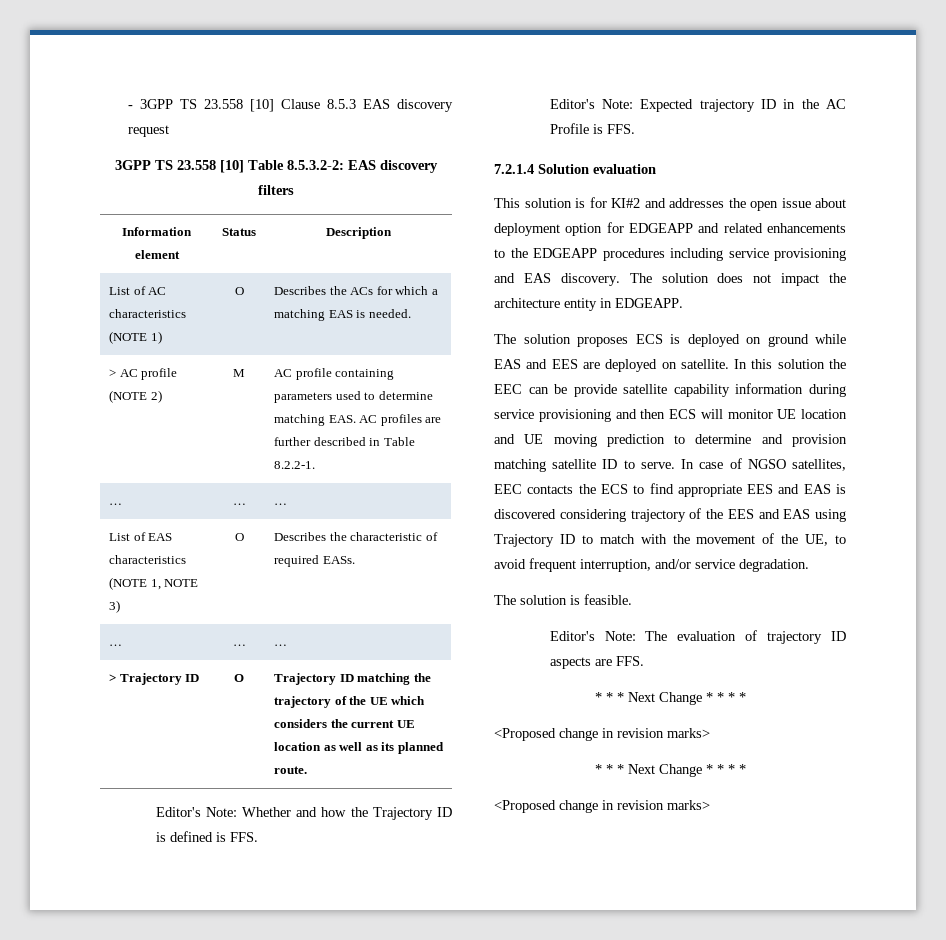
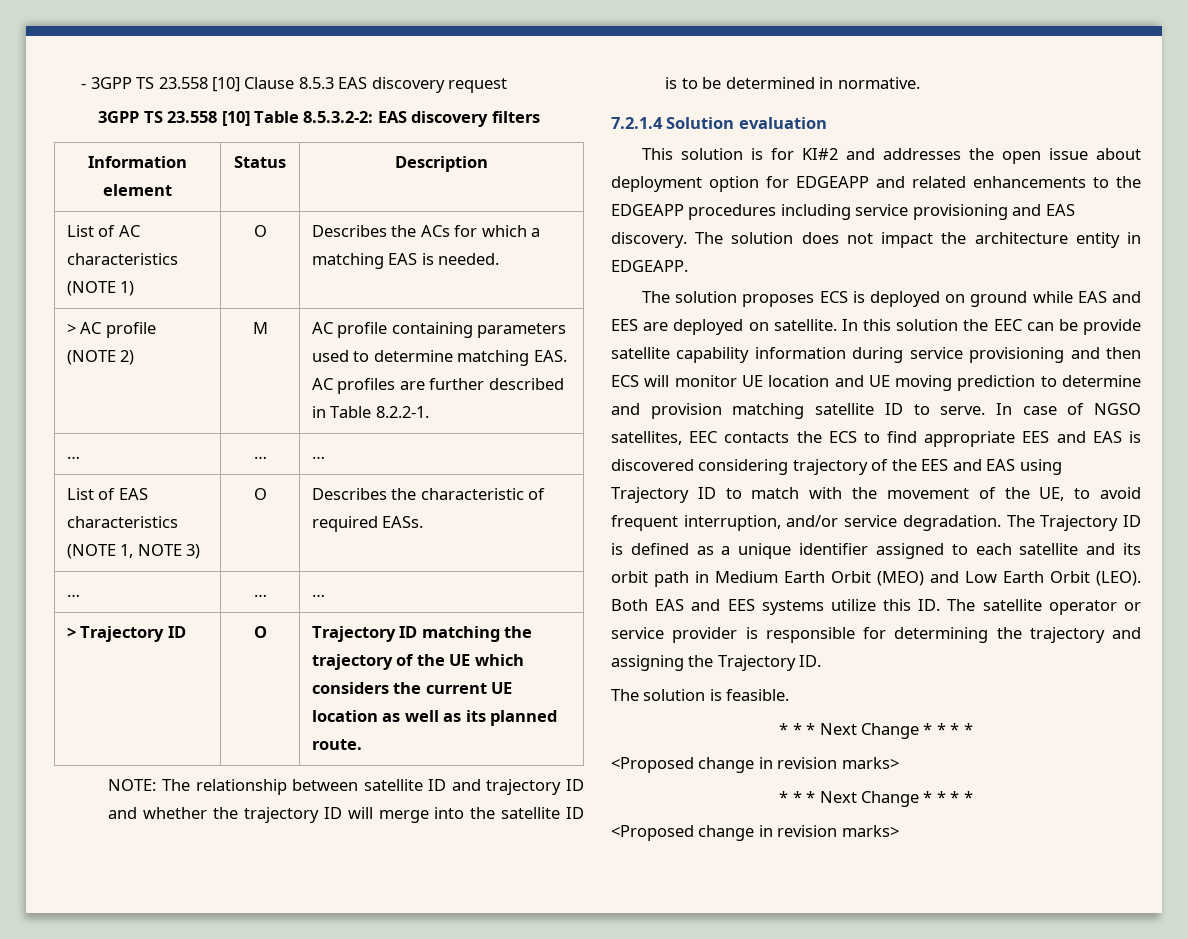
[155,807,452,820] [155,831,258,842] [549,99,846,112] [549,123,635,134] Editor's Note: Whether and how the Trajectory ID is defined is FFS. // Editor's Note: Expected trajectory ID in the AC Profile is FFS. -> [108,779,584,795] [108,807,584,823] [665,77,920,89] NOTE: The relationship between satellite ID and trajectory ID and whether the trajectory ID will merge into the satellite ID is to be determined in normative.
[494,594,632,605] [549,630,846,644] [549,656,644,669] // The solution is feasible. // Editor's Note: The evaluation of trajectory ID aspects are FFS. -> [1006,515,1141,531] [611,543,1141,559] [611,571,1141,587] [611,599,1141,615] [611,627,1141,643] [611,655,822,671] [611,689,790,701] The Trajectory ID is defined as a unique identifier assigned to each satellite and its orbit path in Medium Earth Orbit (MEO) and Low Earth Orbit (LEO). Both EAS and EES systems utilize this ID. The satellite operator or service provider is responsible for determining the trajectory and assigning the Trajectory ID. // The solution is feasible.

